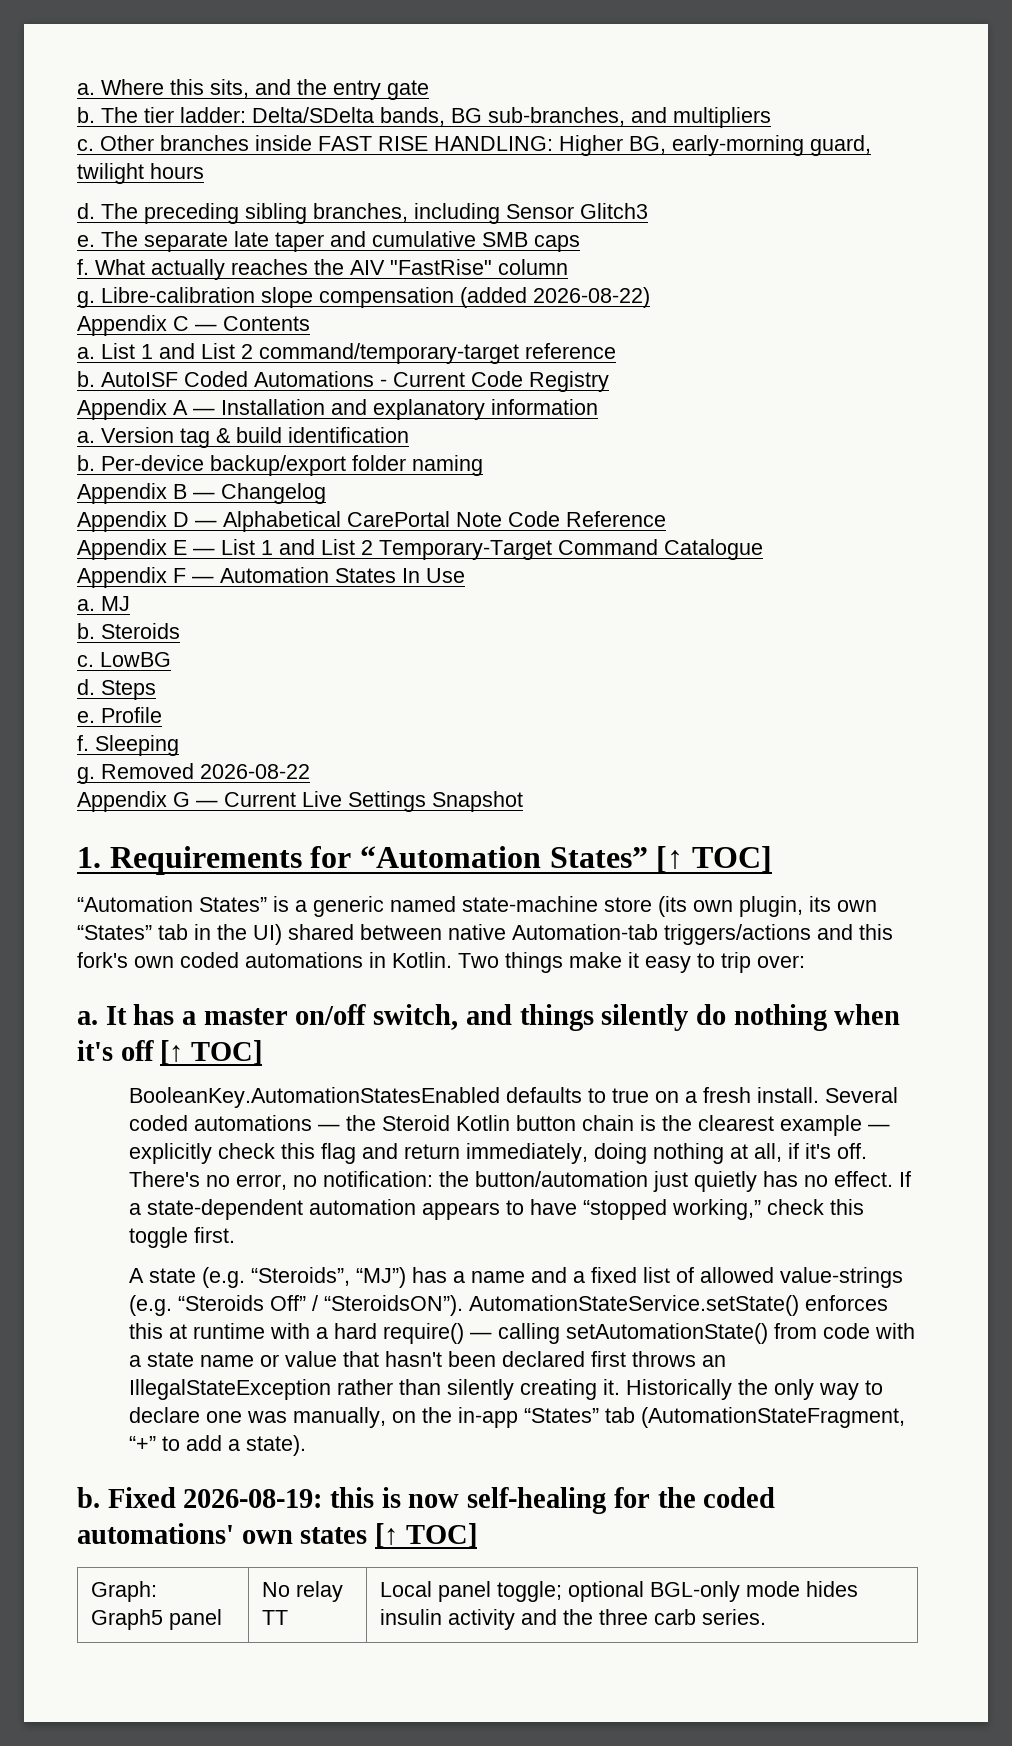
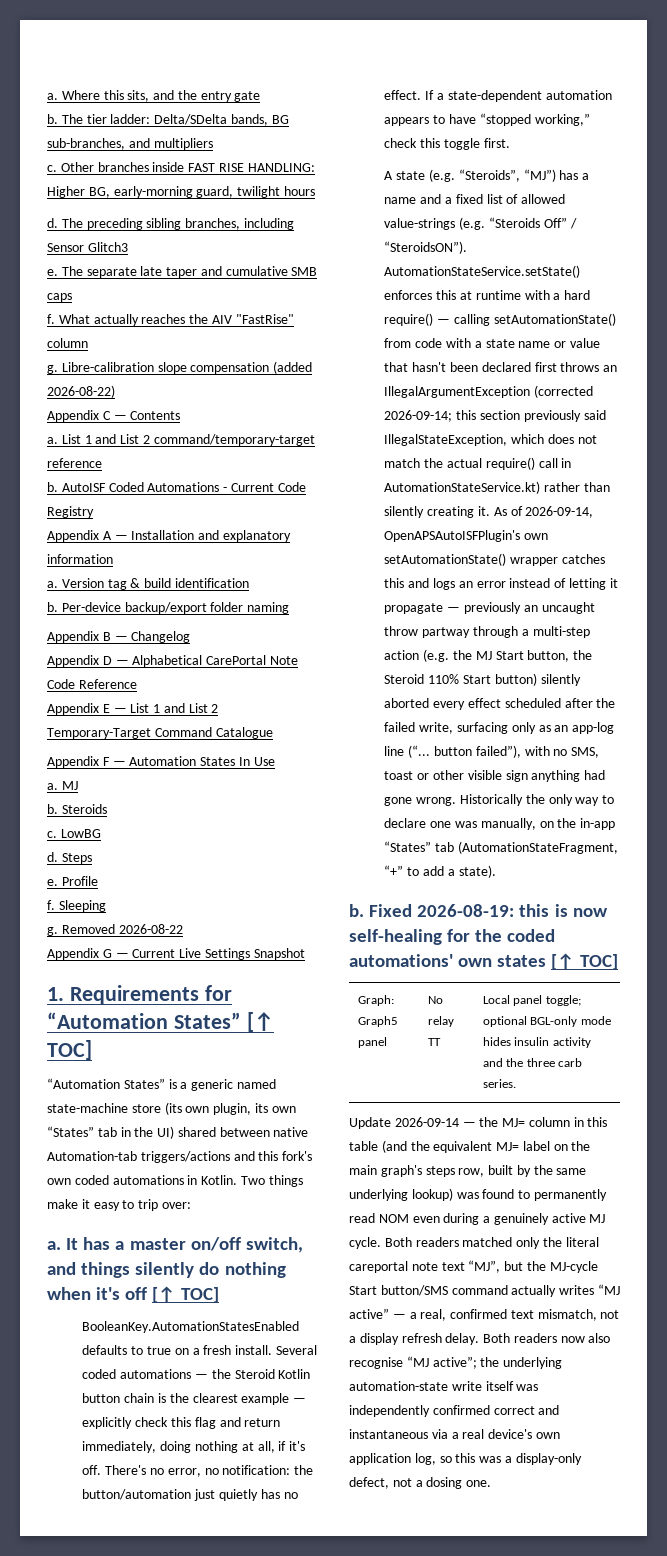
[129,1379,332,1400] IllegalStateException -> [384,385,594,398] [384,410,606,422] [384,434,597,446] [384,457,572,470] [384,481,541,494] IllegalArgumentException (corrected 2026-09-14; this section previously said IllegalStateException, which does not match the actual require() call in AutomationStateService.kt)
(621, 1387) none -> [493,506,594,518] [384,530,549,542] [384,553,605,566] [384,578,618,590] [384,602,595,614] [384,626,590,638] [384,649,593,662] [384,673,581,686] [384,698,616,710] [384,722,615,734] [384,745,600,758] [384,770,606,782] [384,797,457,806] As of 2026-09-14, OpenAPSAutoISFPlugin's own setAutomationState() wrapper catches this and logs an error instead of letting it propagate — previously an uncaught throw partway through a multi-step action (e.g. the MJ Start button, the Steroid 110% Start button) silently aborted every effect scheduled after the failed write, surfacing only as an app-log line (“... button failed”), with no SMS, toast or other visible sign anything had gone wrong.
(767, 1617) none -> [349,1117,608,1129] [349,1140,591,1153] [349,1165,587,1177] [349,1188,607,1201] [349,1213,606,1225] [349,1237,599,1249] [349,1260,598,1273] [349,1284,620,1297] [349,1308,620,1321] [349,1333,611,1345] [349,1356,563,1369] [349,1381,539,1391] [349,1405,560,1417] [349,1429,560,1439] [349,1453,582,1465] [349,1477,492,1489] // Update 2026-09-14 — the MJ= column in this table (and the equivalent MJ= label on the main graph's steps row, built by the same underlying lookup) was found to permanently read NOM even during a genuinely active MJ cycle. Both readers matched only the literal careportal note text “MJ”, but the MJ-cycle Start button/SMS command actually writes “MJ active” — a real, confirmed text mismatch, not a display refresh delay. Both readers now also recognise “MJ active”; the underlying automation-state write itself was independently confirmed correct and instantaneous via a real device's own application log, so this was a display-only defect, not a dosing one.

